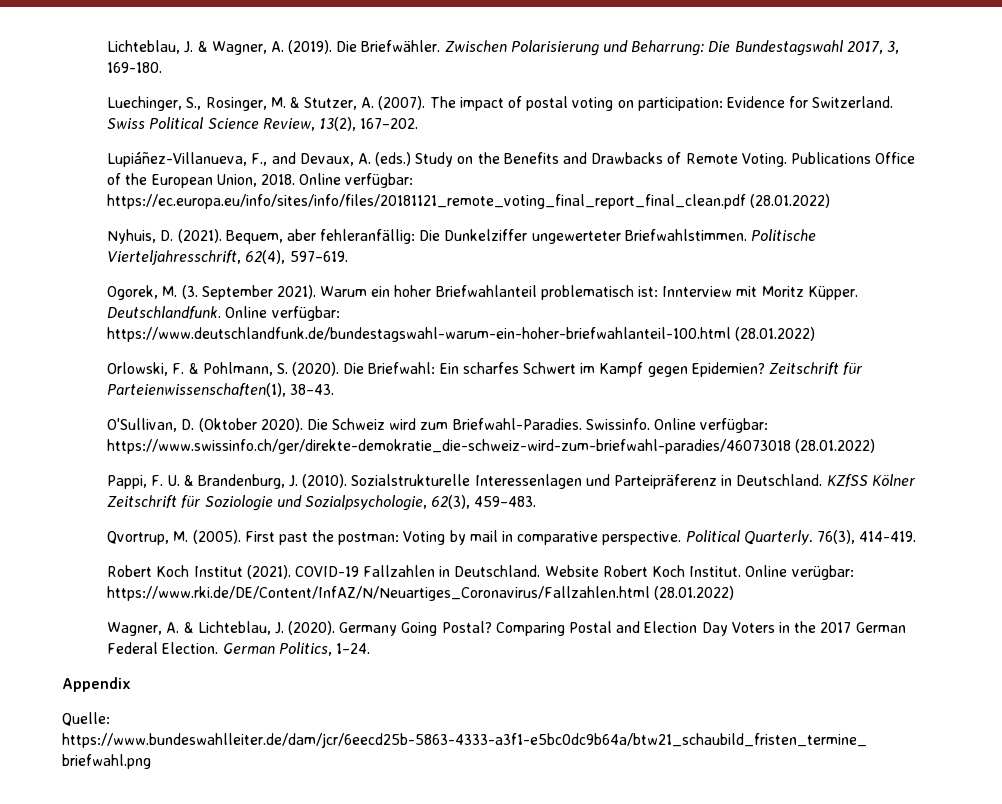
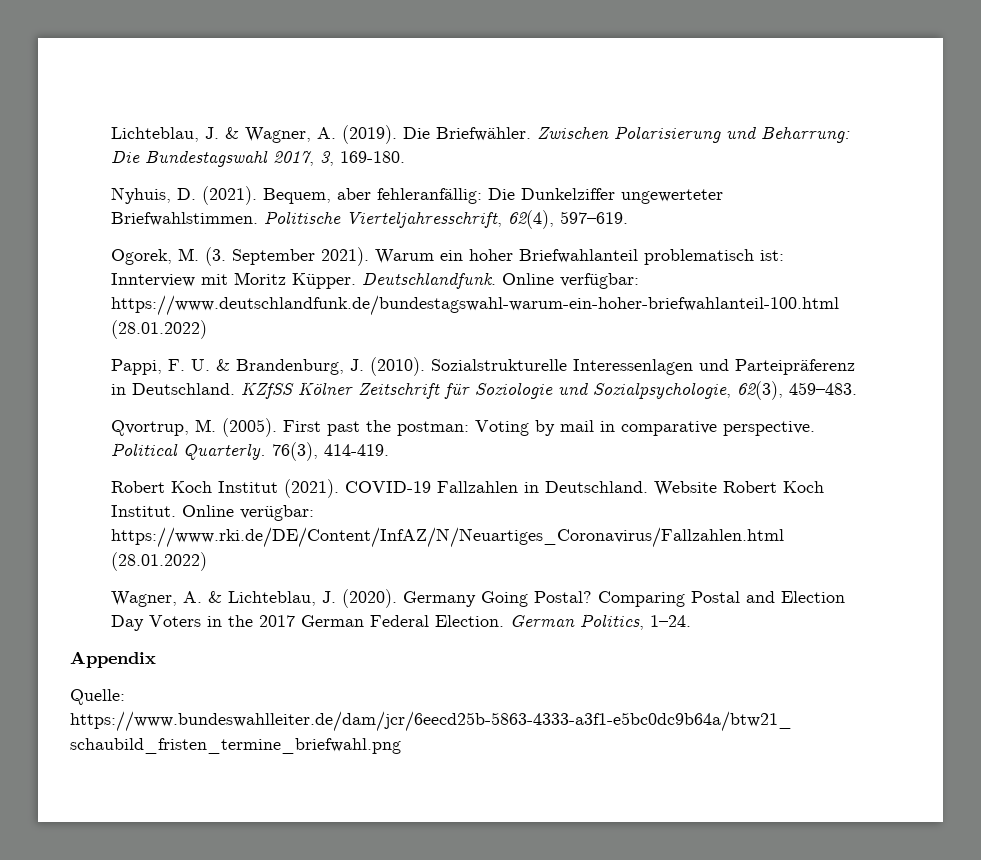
[107,96,894,111] [107,117,419,131] [107,152,916,167] [107,173,414,188] [107,194,831,209] // Luechinger, S., Rosinger, M. & Stutzer, A. (2007). The impact of postal voting on participation: Evidence for Switzerland. Swiss Political Science Review, 13(2), 167–202. // Lupiáñez-Villanueva, F., and Devaux, A. (eds.) Study on the Benefits and Drawbacks of Remote Voting. Publications Office of the European Union, 2018. Online verfügbar: https://ec.europa.eu/info/sites/info/files/20181121_remote_voting_final_report_final_clean.pdf (28.01.2022) -> (405, 157) none
[107,362,864,377] [107,383,335,397] [107,418,769,433] [107,439,876,454] // Orlowski, F. & Pohlmann, S. (2020). Die Briefwahl: Ein scharfes Schwert im Kampf gegen Epidemien? Zeitschrift für Parteienwissenschaften(1), 38–43. // O'Sullivan, D. (Oktober 2020). Die Schweiz wird zum Briefwahl-Paradies. Swissinfo. Online verfügbar: https://www.swissinfo.ch/ger/direkte-demokratie_die-schweiz-wird-zum-briefwahl-paradies/46073018 (28.01.2022) -> (207, 329) none

